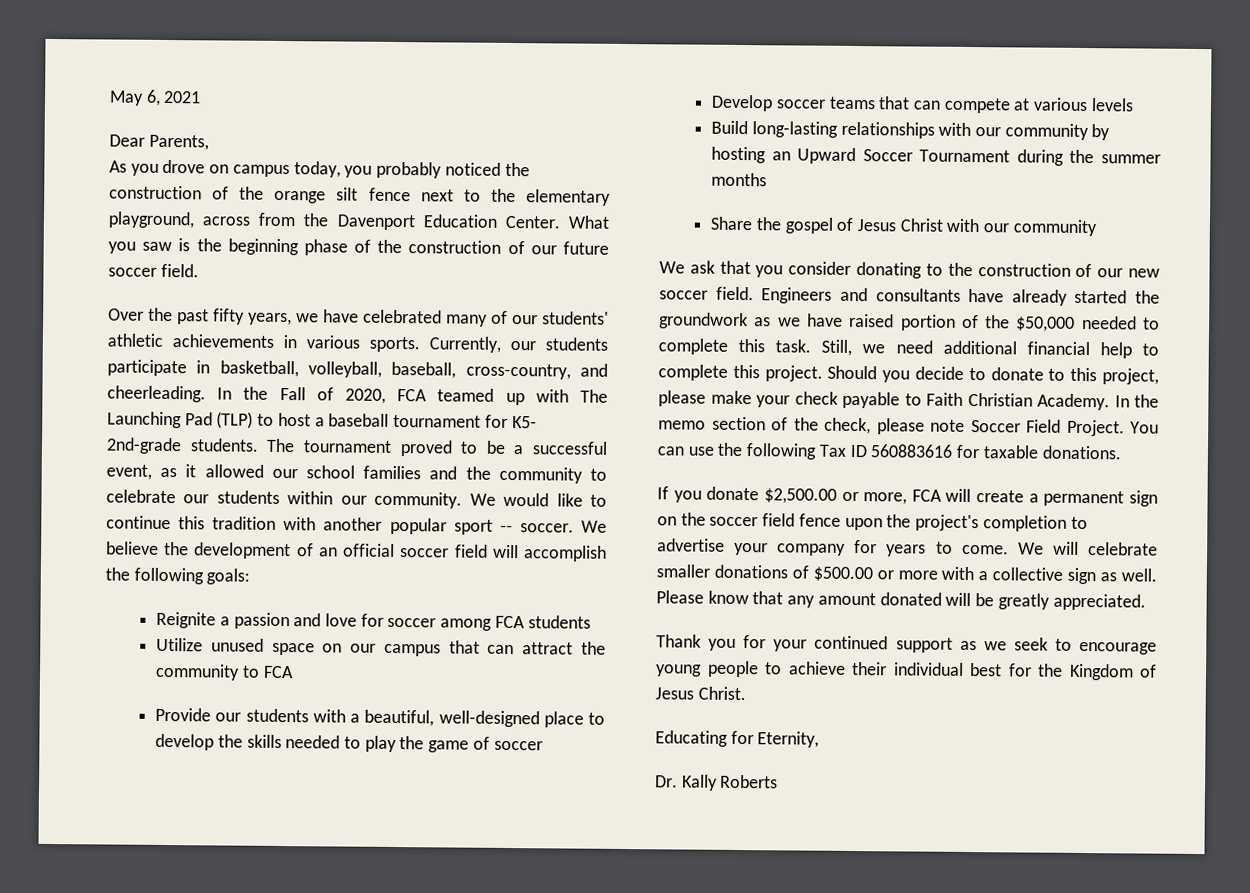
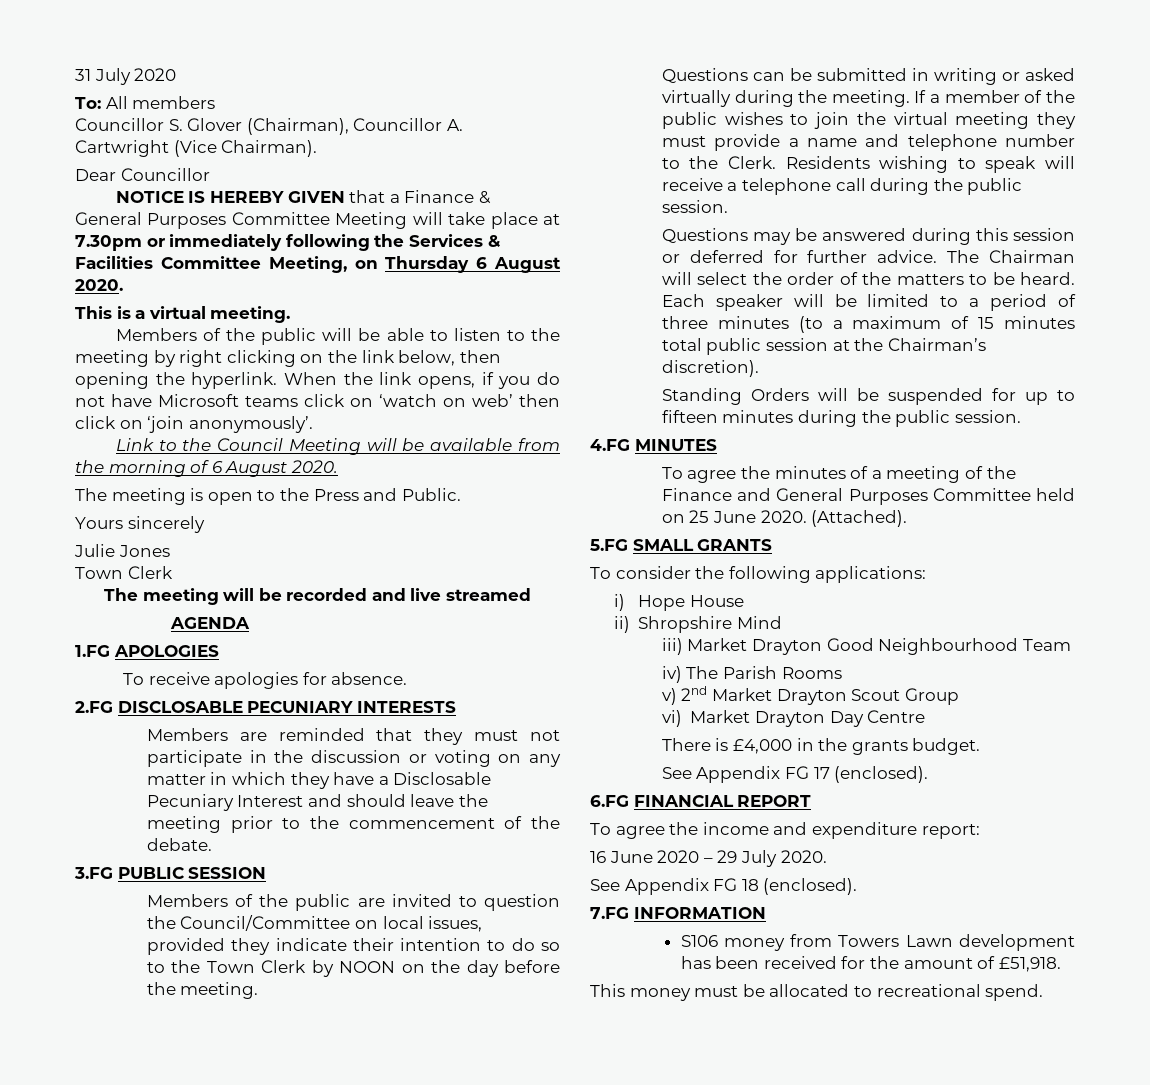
[109,89,202,106] [109,134,209,151] [109,159,530,179] [109,185,611,206] [108,211,610,231] [108,238,609,256] [108,263,199,278] [108,307,609,327] [107,333,608,353] [107,359,608,380] [107,385,608,406] [107,411,537,429] [106,437,608,457] [106,464,607,484] [106,489,608,509] [106,515,607,535] [106,541,607,562] [105,567,251,585] [156,611,591,631] [156,637,606,657] [155,663,294,681] [155,707,605,728] [155,733,543,753] [711,94,1134,114] [711,120,1111,141] [711,146,1161,166] [711,172,768,187] [710,216,1097,237] [659,260,1160,279] [659,286,1160,306] [659,312,1160,332] [658,338,1159,359] [658,364,1159,385] [658,390,1159,411] [658,416,1159,437] [657,442,1122,460] [657,486,1158,507] [657,512,1088,532] [657,538,1158,557] [656,564,1157,585] [656,590,1146,611] [656,634,1157,655] [655,660,1157,681] [655,686,746,701] [655,730,820,748] [655,774,779,791] May 6, 2021 // Dear Parents, // As you drove on campus today, you probably noticed the construction of the orange silt fence next to the elementary playground, across from the Davenport Education Center. What you saw is the beginning phase of the construction of our future soccer field. // Over the past fifty years, we have celebrated many of our students' athletic achievements in various sports. Currently, our students participate in basketball, volleyball, baseball, cross-country, and cheerleading. In the Fall of 2020, FCA teamed up with The Launching Pad (TLP) to host a baseball tournament for K5- 2nd-grade students. The tournament proved to be a successful event, as it allowed our school families and the community to celebrate our students within our community. We would like to continue this tradition with another popular sport -- soccer. We believe the development of an official soccer field will accomplish the following goals: // Reignite a passion and love for soccer among FCA students // Utilize unused space on our campus that can attract the community to FCA // Provide our students with a beautiful, well-designed place to develop the skills needed to play the game of soccer // Develop soccer teams that can compete at various levels // Build long-lasting relationships with our community by hosting an Upward Soccer Tournament during the summer months // Share the gospel of Jesus Christ with our community // We ask that you consider donating to the construction of our new soccer field. Engineers and consultants have already started the groundwork as we have raised portion of the $50,000 needed to complete this task. Still, we need additional financial help to complete this project. Should you decide to donate to this project, please make your check payable to Faith Christian Academy. In the memo section of the check, please note Soccer Field Project. You can use the following Tax ID 560883616 for taxable donations. // If you donate $2,500.00 or more, FCA will create a permanent sign on the soccer field fence upon the project's completion to advertise your company for years to come. We will celebrate smaller donations of $500.00 or more with a collective sign as well. Please know that any amount donated will be greatly appreciated. // Thank you for your continued support as we seek to encourage young people to achieve their individual best for the Kingdom of Jesus Christ. // Educating for Eternity, // Dr. Kally Roberts -> [75,68,177,85] [75,96,216,109] [75,118,463,135] [75,140,318,157] [75,168,210,181] [115,190,491,204] [75,212,560,229] [75,234,500,251] [75,256,561,273] [75,279,123,291] [75,306,291,323] [115,328,560,345] [75,350,501,367] [75,372,561,389] [75,394,560,407] [75,416,313,433] [115,438,560,455] [75,460,338,477] [75,488,461,505] [75,516,205,533] [74,544,170,557] [75,566,173,579] [103,588,532,605] [169,617,250,629] [75,645,219,657] [122,672,408,689] [75,701,456,713] [146,728,560,745] [146,750,561,767] [146,772,492,789] [146,794,488,811] [146,816,560,833] [146,838,212,851] [74,867,267,879] [146,894,560,911] [146,915,483,932] [146,938,560,955] [146,960,560,977] [146,982,259,999] [661,68,1075,85] [661,90,1075,107] [661,112,1076,129] [661,134,1075,151] [661,156,1075,173] [661,178,1023,195] [661,200,728,213] [661,228,1075,245] [661,250,1075,263] [661,272,1075,285] [661,294,1076,311] [661,316,1075,333] [661,338,986,355] [661,360,759,377] [661,388,1075,405] [661,410,1021,427] [590,439,717,451] [661,466,1016,483] [661,488,1075,505] [661,510,908,527] [590,539,773,551] [590,566,927,583] [613,594,744,611] [613,616,783,633] [661,638,1071,655] [661,666,842,683] [661,686,959,705] [661,710,926,727] [661,738,981,755] [661,766,929,783] [590,795,812,807] [590,822,980,839] [590,850,827,867] [590,878,858,895] [590,907,766,919] [680,934,1075,951] [680,956,1061,972] [590,984,1044,1001] 31 July 2020 // To: All members // Councillor S. Glover (Chairman), Councillor A. Cartwright (Vice Chairman). // Dear Councillor // NOTICE IS HEREBY GIVEN that a Finance & General Purposes Committee Meeting will take place at 7.30pm or immediately following the Services & Facilities Committee Meeting, on Thursday 6 August 2020. // This is a virtual meeting. // Members of the public will be able to listen to the meeting by right clicking on the link below, then opening the hyperlink. When the link opens, if you do not have Microsoft teams click on ‘watch on web’ then click on ‘join anonymously’. // Link to the Council Meeting will be available from the morning of 6 August 2020. // The meeting is open to the Press and Public. // Yours sincerely // Julie Jones // Town Clerk // The meeting will be recorded and live streamed // AGENDA // 1.FG APOLOGIES // To receive apologies for absence. // 2.FG DISCLOSABLE PECUNIARY INTERESTS // Members are reminded that they must not participate in the discussion or voting on any matter in which they have a Disclosable Pecuniary Interest and should leave the meeting prior to the commencement of the debate. // 3.FG PUBLIC SESSION // Members of the public are invited to question the Council/Committee on local issues, provided they indicate their intention to do so to the Town Clerk by NOON on the day before the meeting. // Questions can be submitted in writing or asked virtually during the meeting. If a member of the public wishes to join the virtual meeting they must provide a name and telephone number to the Clerk. Residents wishing to speak will receive a telephone call during the public session. // Questions may be answered during this session or deferred for further advice. The Chairman will select the order of the matters to be heard. Each speaker will be limited to a period of three minutes (to a maximum of 15 minutes total public session at the Chairman’s discretion). // Standing Orders will be suspended for up to fifteen minutes during the public session. // 4.FG MINUTES // To agree the minutes of a meeting of the Finance and General Purposes Committee held on 25 June 2020. (Attached). // 5.FG SMALL GRANTS // To consider the following applications: // i) Hope House // ii) Shropshire Mind // iii) Market Drayton Good Neighbourhood Team // iv) The Parish Rooms // v) 2nd Market Drayton Scout Group // vi) Market Drayton Day Centre // There is £4,000 in the grants budget. // See Appendix FG 17 (enclosed). // 6.FG FINANCIAL REPORT // To agree the income and expenditure report: // 16 June 2020 – 29 July 2020. // See Appendix FG 18 (enclosed). // 7.FG INFORMATION // S106 money from Towers Lawn development has been received for the amount of £51,918. // This money must be allocated to recreational spend.

